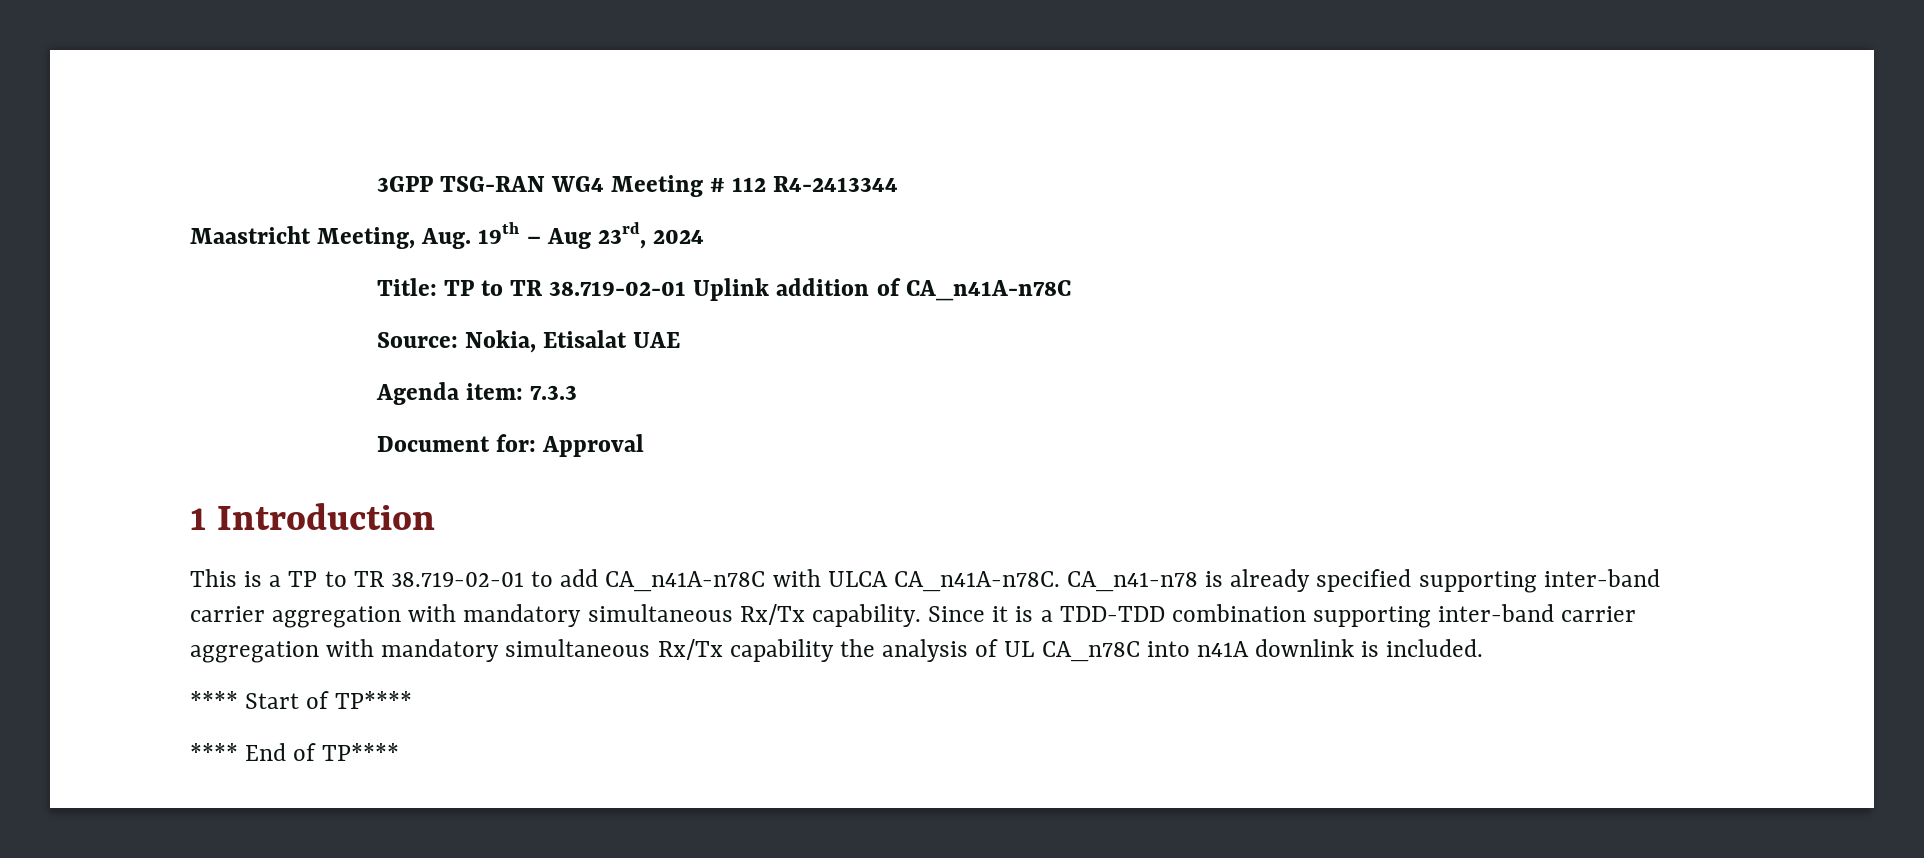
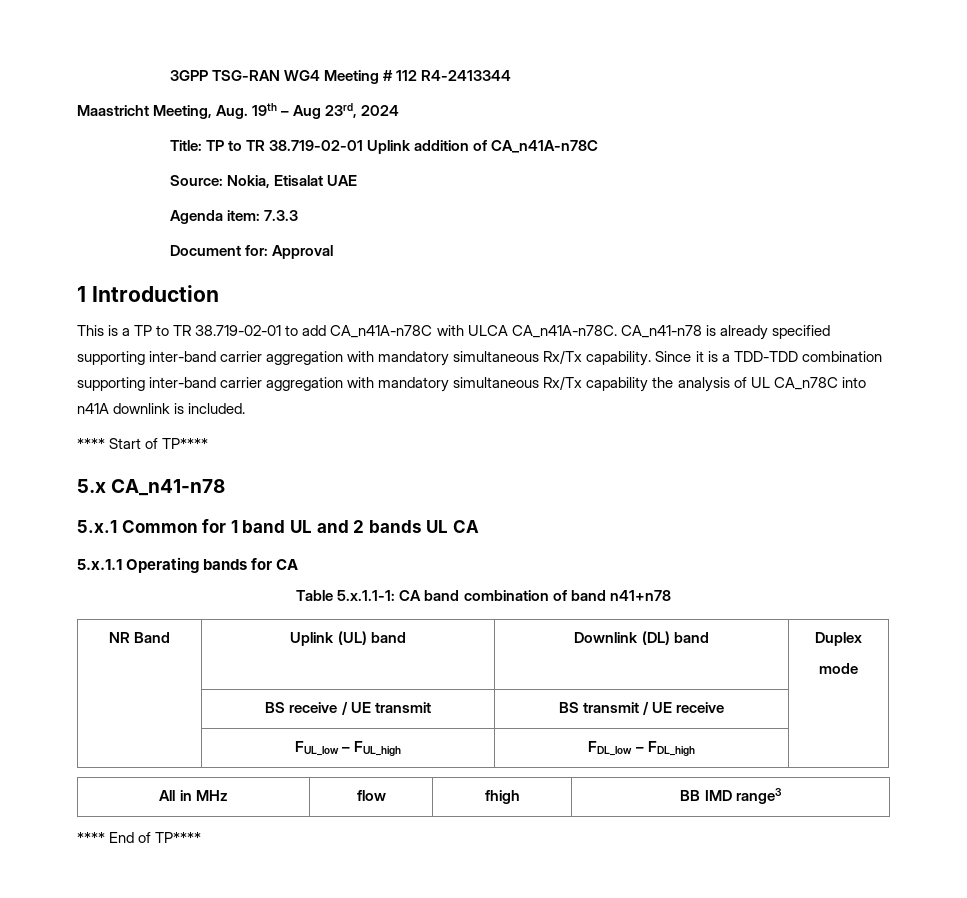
(413, 700) none -> [77,479,226,496] [77,519,479,533] [77,557,299,573] [296,590,671,601] [108,632,171,643] [290,631,406,646] [574,631,709,645] [815,632,862,646] [819,663,858,674] [265,701,431,715] [558,701,725,715] [294,741,402,756] [588,741,695,756] [159,790,228,801] [356,790,386,801] [484,790,520,804] [680,788,782,804] // 5.x CA_n41-n78 // 5.x.1 Common for 1 band UL and 2 bands UL CA // 5.x.1.1 Operating bands for CA // Table 5.x.1.1-1: CA band combination of band n41+n78 // NR Band | Uplink (UL) band | Downlink (DL) band | Duplex // mode // | BS receive / UE transmit | BS transmit / UE receive | // | FUL_low – FUL_high | FDL_low – FDL_high | // All in MHz | flow | fhigh | BB IMD range3

